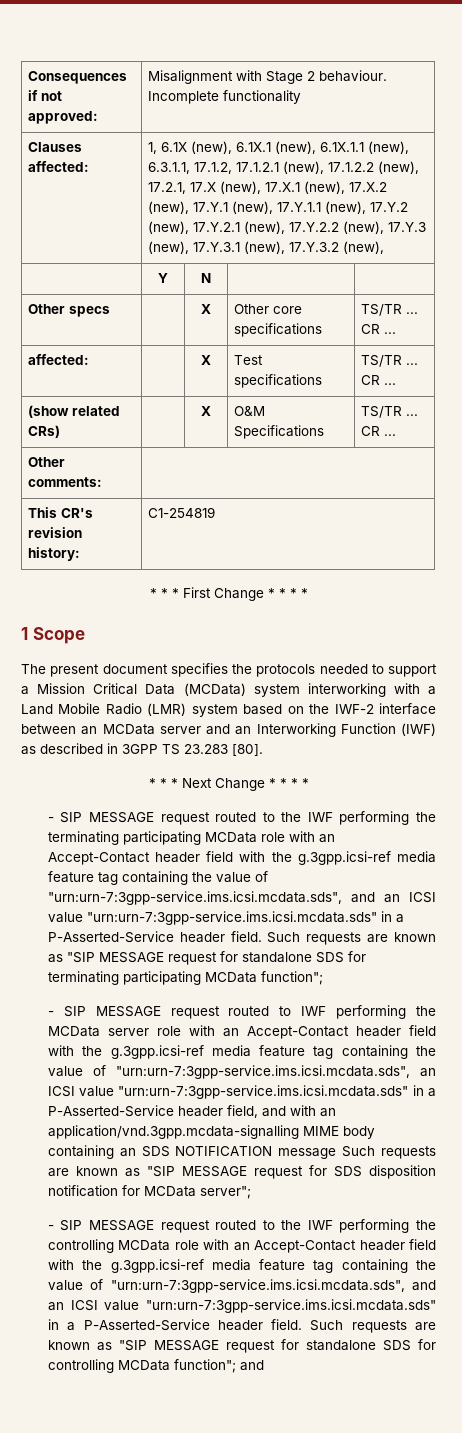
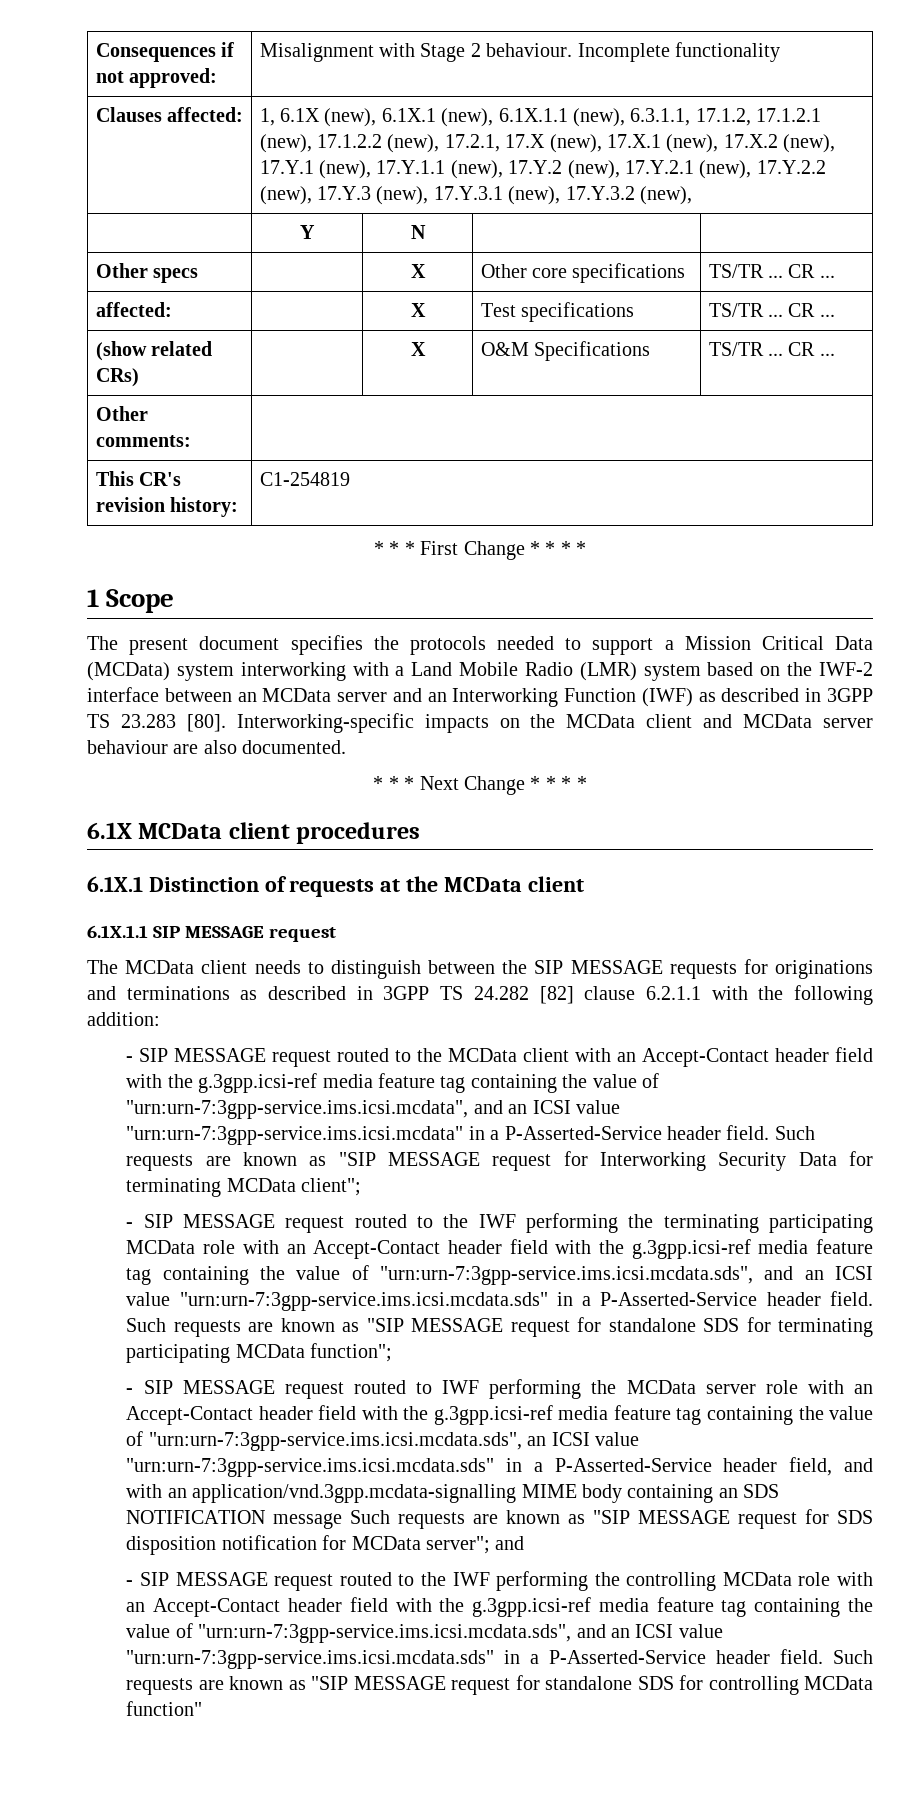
(263, 750) none -> [236,713,873,733] [87,740,347,754] Interworking-specific impacts on the MCData client and MCData server behaviour are also documented.
(309, 783) none -> [87,822,421,844] [87,876,584,897] [87,925,337,942] [87,959,873,979] [87,985,873,1005] [87,1012,160,1026] [126,1047,873,1067] [126,1073,660,1093] [126,1100,621,1119] [126,1125,815,1145] [126,1151,874,1171] [126,1178,362,1197] // 6.1X MCData client procedures // 6.1X.1 Distinction of requests at the MCData client // 6.1X.1.1 SIP MESSAGE request // The MCData client needs to distinguish between the SIP MESSAGE requests for originations and terminations as described in 3GPP TS 24.282 [82] clause 6.2.1.1 with the following addition: // - SIP MESSAGE request routed to the MCData client with an Accept-Contact header field with the g.3gpp.icsi-ref media feature tag containing the value of "urn:urn-7:3gpp-service.ims.icsi.mcdata", and an ICSI value "urn:urn-7:3gpp-service.ims.icsi.mcdata" in a P-Asserted-Service header field. Such requests are known as "SIP MESSAGE request for Interworking Security Data for terminating MCData client";
(251, 1192) none -> [495,1536,525,1550] and
[173,1359,264,1373] function"; and -> [126,1701,203,1716] function"

